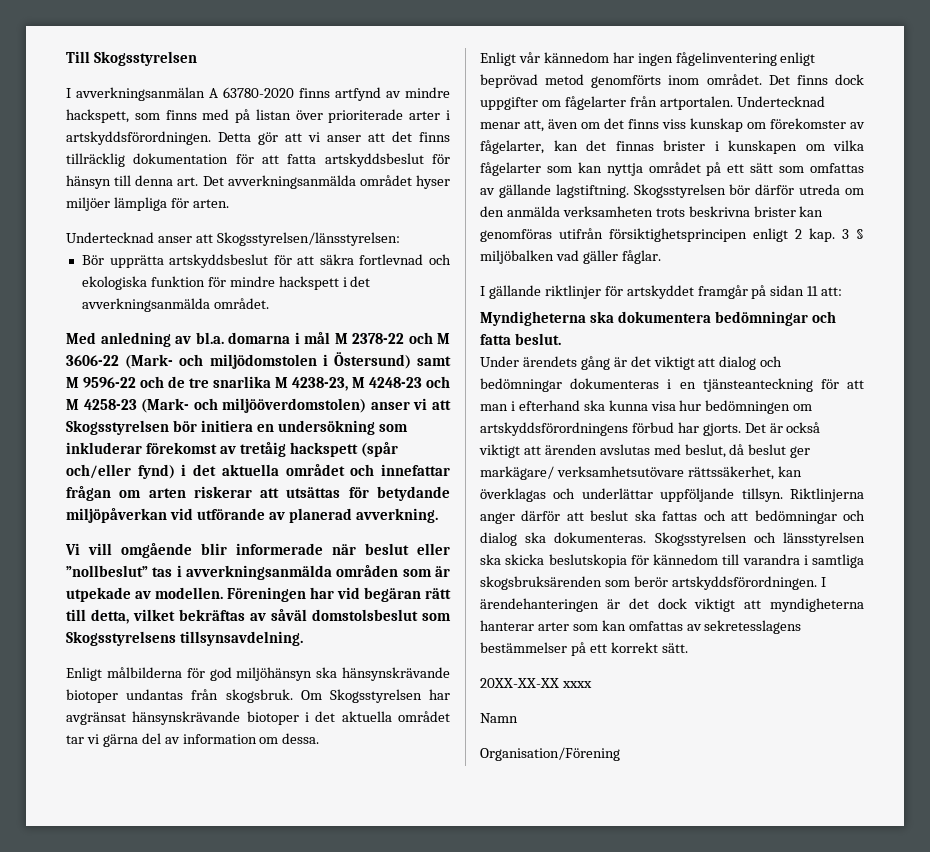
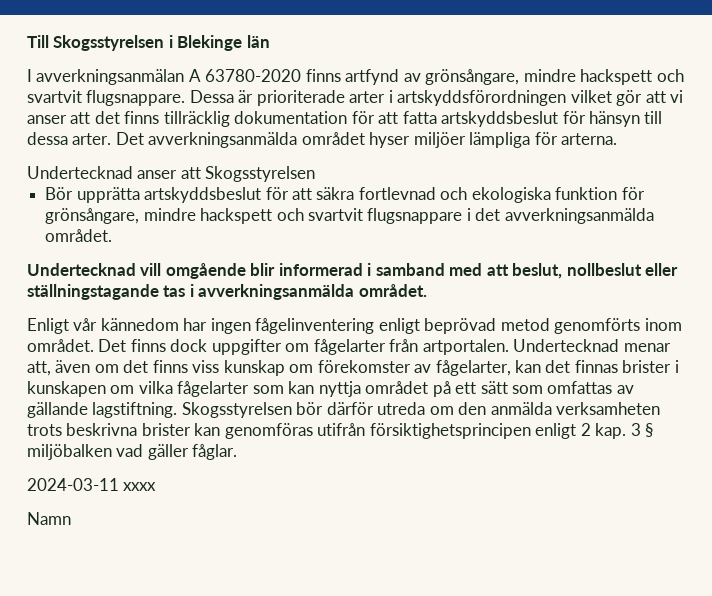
(197, 58) none -> [168,35,270,51] i Blekinge län
[405,87,450,98] [66,109,323,123] mindre hackspett, som finns med på listan över -> [425,69,684,85] [27,90,254,106] grönsångare, mindre hackspett och svartvit flugsnappare. Dessa är
[66,131,251,145] artskyddsförordningen. Detta -> [397,90,612,106] artskyddsförordningen vilket
[135,175,199,186] denna art. -> [27,132,112,145] dessa arter.
[192,199,229,208] arten. -> [561,133,618,145] arterna.
[216,232,400,246] Skogsstyrelsen/länsstyrelsen: -> [205,166,316,182] Skogsstyrelsen
[229,276,339,290] mindre hackspett -> [45,208,463,224] grönsångare, mindre hackspett och svartvit flugsnappare
[66,332,450,347] [66,352,451,369] [66,376,450,391] [66,398,451,413] [66,420,408,435] [66,442,398,457] [66,464,451,479] [66,486,450,501] [66,508,438,523] [65,543,450,558] [66,565,450,580] [66,587,451,602] [66,609,451,624] [66,631,303,646] [66,667,450,681] [66,689,450,703] [66,711,450,725] [66,733,320,747] Med anledning av bl.a. domarna i mål M 2378-22 och M 3606-22 (Mark- och miljödomstolen i Östersund) samt M 9596-22 och de tre snarlika M 4238-23, M 4248-23 och M 4258-23 (Mark- och miljööverdomstolen) anser vi att Skogsstyrelsen bör initiera en undersökning som inkluderar förekomst av tretåig hackspett (spår och/eller fynd) i det aktuella området och innefattar frågan om arten riskerar att utsättas för betydande miljöpåverkan vid utförande av planerad avverkning. // Vi vill omgående blir informerade när beslut eller ”nollbeslut” tas i avverkningsanmälda områden som är utpekade av modellen. Föreningen har vid begäran rätt till detta, vilket bekräftas av såväl domstolsbeslut som Skogsstyrelsens tillsynsavdelning. // Enligt målbilderna för god miljöhänsyn ska hänsynskrävande biotoper undantas från skogsbruk. Om Skogsstyrelsen har avgränsat hänsynskrävande biotoper i det aktuella området tar vi gärna del av information om dessa. -> [27,263,679,279] [27,284,427,300] Undertecknad vill omgående blir informerad i samband med att beslut, nollbeslut eller ställningstagande tas i avverkningsanmälda området.
[480,285,843,299] [480,311,836,326] [480,333,561,345] [480,356,783,370] [480,378,864,392] [480,400,813,414] [480,422,821,436] [479,444,811,458] [480,466,802,480] [480,488,864,502] [480,510,865,524] [480,532,865,546] [480,554,864,568] [480,576,826,590] [480,598,864,612] [480,620,802,634] [480,642,688,656] [480,678,559,688] I gällande riktlinjer för artskyddet framgår på sidan 11 att: // Myndigheterna ska dokumentera bedömningar och fatta beslut. // Under ärendets gång är det viktigt att dialog och bedömningar dokumenteras i en tjänsteanteckning för att man i efterhand ska kunna visa hur bedömningen om artskyddsförordningens förbud har gjorts. Det är också viktigt att ärenden avslutas med beslut, då beslut ger markägare/ verksamhetsutövare rättssäkerhet, kan överklagas och underlättar uppföljande tillsyn. Riktlinjerna anger därför att beslut ska fattas och att bedömningar och dialog ska dokumenteras. Skogsstyrelsen och länsstyrelsen ska skicka beslutskopia för kännedom till varandra i samtliga skogsbruksärenden som berör artskyddsförordningen. I ärendehanteringen är det dock viktigt att myndigheterna hanterar arter som kan omfattas av sekretesslagens bestämmelser på ett korrekt sätt. // 20XX-XX-XX -> [27,478,119,491] 2024-03-11
[480,747,620,761] // Organisation/Förening -> (71, 518) none

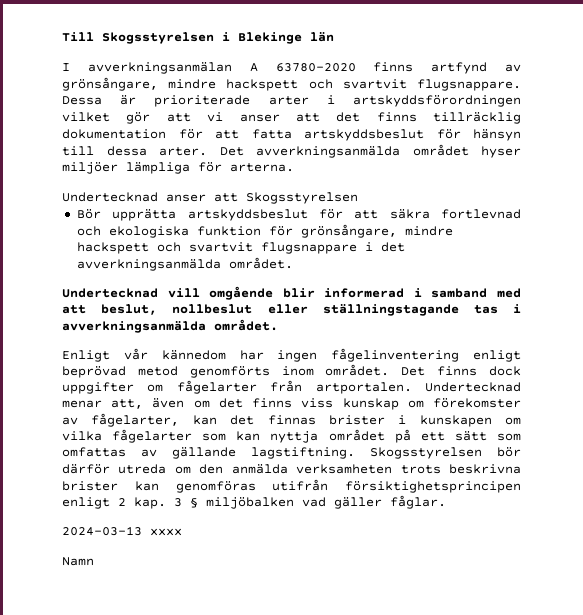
[27,478,119,491] 2024-03-11 -> [62,526,142,536] 2024-03-13

